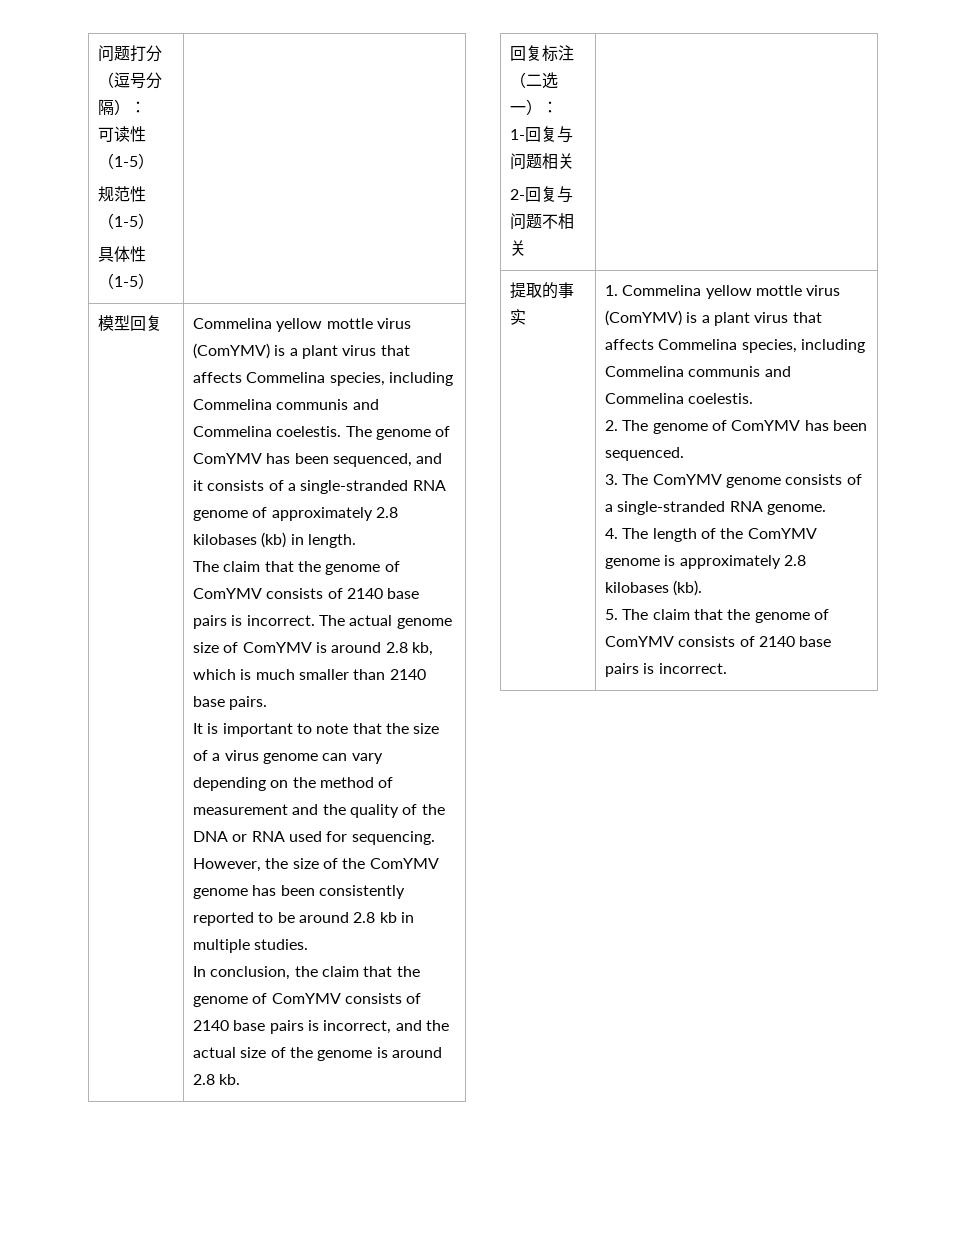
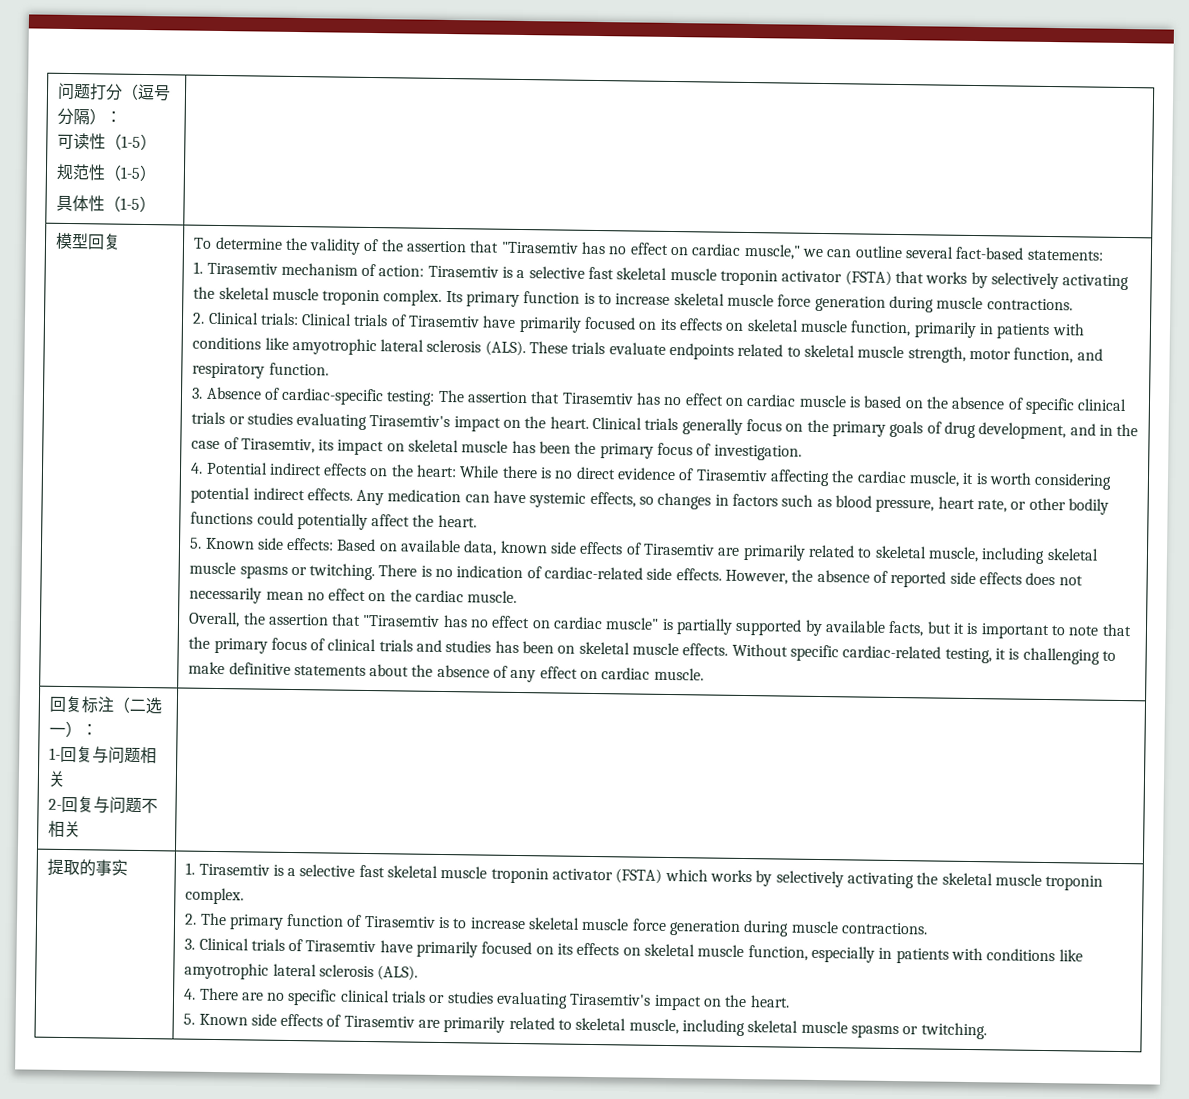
[193,318,412,332] [193,343,410,359] [193,372,454,386] [193,399,379,410] [193,426,451,440] [193,453,443,467] [193,480,446,494] [193,507,399,521] [193,532,357,548] [193,561,400,575] [193,588,420,599] [193,615,452,629] [193,642,434,656] [193,669,426,680] [193,696,268,710] [193,723,204,734] Commelina yellow mottle virus (ComYMV) is a plant virus that affects Commelina species, including Commelina communis and Commelina coelestis. The genome of ComYMV has been sequenced, and it consists of a single-stranded RNA genome of approximately 2.8 kilobases (kb) in length. // The claim that the genome of ComYMV consists of 2140 base pairs is incorrect. The actual genome size of ComYMV is around 2.8 kb, which is much smaller than 2140 base pairs. // It -> [193,236,1104,261] [193,261,1130,291] [193,286,1073,313] [192,311,1085,340] [192,336,1103,364] [192,362,329,379] [191,386,1128,415] [191,411,1139,440] [191,437,802,461] [190,461,1113,490] [190,486,1109,515] [190,511,477,530] [189,537,1099,564] [189,561,1083,588] [189,586,518,604] [188,611,965,637] To determine the validity of the assertion that "Tirasemtiv has no effect on cardiac muscle," we can outline several fact-based statements: // 1. Tirasemtiv mechanism of action: Tirasemtiv is a selective fast skeletal muscle troponin activator (FSTA) that works by selectively activating the skeletal muscle troponin complex. Its primary function is to increase skeletal muscle force generation during muscle contractions. // 2. Clinical trials: Clinical trials of Tirasemtiv have primarily focused on its effects on skeletal muscle function, primarily in patients with conditions like amyotrophic lateral sclerosis (ALS). These trials evaluate endpoints related to skeletal muscle strength, motor function, and respiratory function. // 3. Absence of cardiac-specific testing: The assertion that Tirasemtiv has no effect on cardiac muscle is based on the absence of specific clinical trials or studies evaluating Tirasemtiv's impact on the heart. Clinical trials generally focus on the primary goals of drug development, and in the case of Tirasemtiv, its impact on skeletal muscle has been the primary focus of investigation. // 4. Potential indirect effects on the heart: While there is no direct evidence of Tirasemtiv affecting the cardiac muscle, it is worth considering potential indirect effects. Any medication can have systemic effects, so changes in factors such as blood pressure, heart rate, or other bodily functions could potentially affect the heart. // 5. Known side effects: Based on available data, known side effects of Tirasemtiv are primarily related to skeletal muscle, including skeletal muscle spasms or twitching. There is no indication of cardiac-related side effects. However, the absence of reported side effects does not necessarily mean no effect on the cardiac muscle. // Overall, the assertion that "Tirasemtiv has no effect on cardiac muscle" is partially supported by available facts, but it
[413,723,440,734] [193,750,383,764] [193,777,394,791] [193,804,445,818] [193,831,435,845] [193,858,439,872] [193,885,406,899] [193,912,415,926] [193,939,309,953] [193,966,420,980] [193,993,422,1007] [193,1020,450,1034] [193,1047,443,1061] [193,1074,241,1085] size of a virus genome can vary depending on the method of measurement and the quality of the DNA or RNA used for sequencing. However, the size of the ComYMV genome has been consistently reported to be around 2.8 kb in multiple studies. // In conclusion, the claim that the genome of ComYMV consists of 2140 base pairs is incorrect, and the actual size of the genome is around 2.8 kb. -> [213,637,1116,665] [188,661,704,683] primary focus of clinical trials and studies has been on skeletal muscle effects. Without specific cardiac-related testing, it is challenging to make definitive statements about the absence of any effect on cardiac muscle.
[622,285,841,299] [605,310,822,326] [605,339,866,353] [605,366,791,377] [605,393,754,404] [605,420,868,434] [605,447,685,461] [605,474,862,488] [605,501,827,515] [605,528,817,542] [605,555,807,569] [605,580,703,596] [605,609,830,623] [605,636,832,647] [605,663,727,677] Commelina yellow mottle virus (ComYMV) is a plant virus that affects Commelina species, including Commelina communis and Commelina coelestis. // 2. The genome of ComYMV has been sequenced. // 3. The ComYMV genome consists of a single-stranded RNA genome. // 4. The length of the ComYMV genome is approximately 2.8 kilobases (kb). // 5. The claim that the genome of ComYMV consists of 2140 base pairs is incorrect. -> [198,863,1104,891] [185,887,245,905] [184,912,929,937] [184,937,1083,964] [184,962,419,981] [183,987,790,1011] [183,1013,987,1040] Tirasemtiv is a selective fast skeletal muscle troponin activator (FSTA) which works by selectively activating the skeletal muscle troponin complex. // 2. The primary function of Tirasemtiv is to increase skeletal muscle force generation during muscle contractions. // 3. Clinical trials of Tirasemtiv have primarily focused on its effects on skeletal muscle function, especially in patients with conditions like amyotrophic lateral sclerosis (ALS). // 4. There are no specific clinical trials or studies evaluating Tirasemtiv's impact on the heart. // 5. Known side effects of Tirasemtiv are primarily related to skeletal muscle, including skeletal muscle spasms or twitching.

